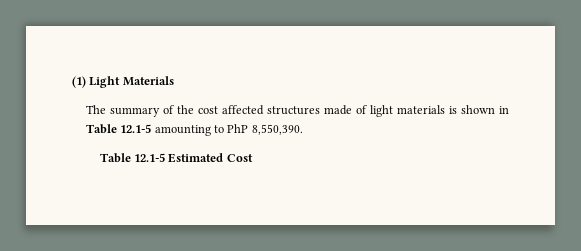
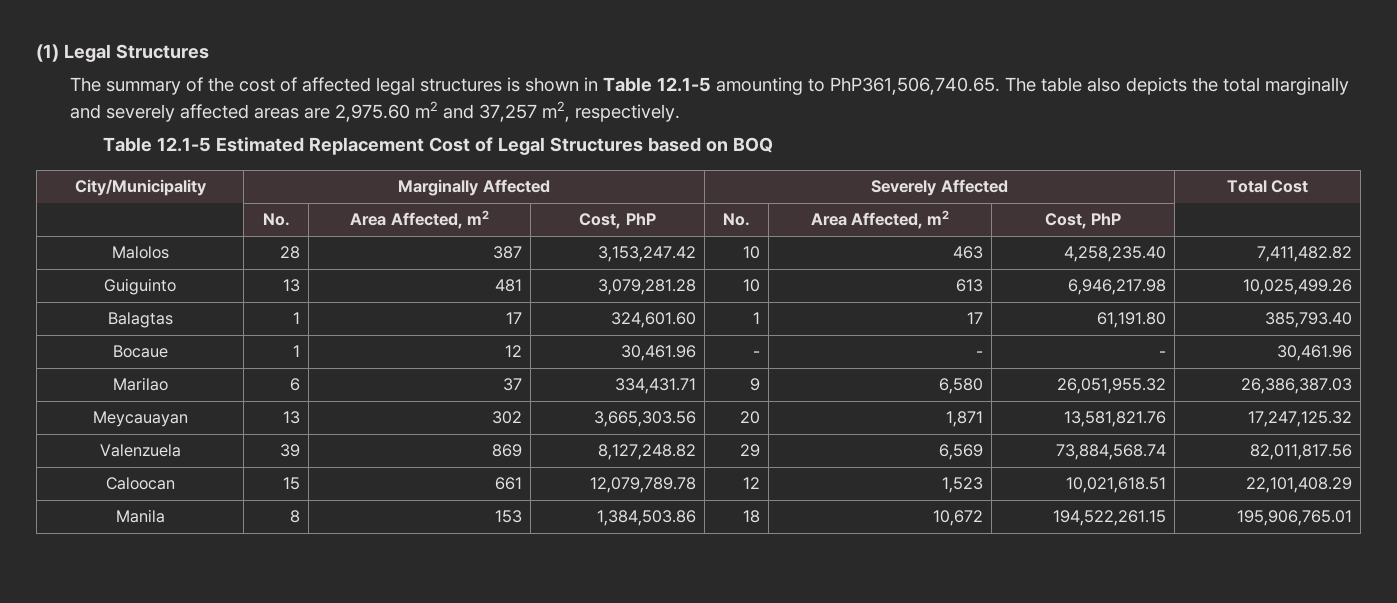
[89,76,174,88] Light Materials -> [64,44,209,62] Legal Structures
[221,105,445,117] affected structures made of light materials -> [279,77,502,95] of affected legal structures
[227,124,303,135] [99,153,253,163] PhP 8,550,390. // Table 12.1-5 Estimated Cost -> [829,77,1349,95] [69,101,680,122] [103,137,774,155] [74,179,207,196] [398,179,550,196] [871,179,1008,196] [1226,180,1309,193] [262,213,290,226] [350,210,489,229] [579,213,656,229] [723,213,750,226] [810,210,950,229] [1044,213,1122,229] [111,246,169,259] [279,246,300,259] [492,246,522,259] [597,246,696,262] [742,246,760,259] [952,246,983,259] [1063,246,1166,262] [1256,246,1352,262] [104,278,176,295] [282,279,300,292] [494,279,522,292] [597,279,696,295] [742,279,760,292] [955,279,983,292] [1067,279,1166,295] [1242,279,1352,295] [107,312,173,328] [292,312,300,324] [505,312,522,324] [610,312,696,328] [752,312,760,324] [966,312,983,324] [1096,312,1166,328] [1264,312,1352,328] [112,345,168,358] [292,345,300,357] [504,345,522,357] [620,345,696,361] [752,351,760,357] [975,351,983,357] [1158,351,1166,357] [1276,345,1352,361] [112,377,168,391] [289,378,300,391] [502,378,522,391] [614,378,696,394] [749,378,760,391] [938,378,983,394] [1056,378,1166,394] [1240,378,1352,394] [92,411,188,427] [282,411,300,424] [491,411,522,424] [593,411,696,427] [739,411,760,424] [945,411,983,427] [1063,411,1166,427] [1247,411,1352,427] [99,444,181,457] [279,444,300,457] [491,444,522,457] [597,444,696,460] [739,444,760,457] [938,444,983,460] [1055,444,1166,460] [1249,444,1352,460] [105,477,175,490] [282,477,300,490] [494,477,522,490] [589,477,696,493] [742,477,760,489] [941,477,983,493] [1065,477,1166,493] [1245,477,1352,493] [115,509,165,523] [289,510,300,523] [494,510,522,523] [596,510,696,526] [742,510,760,523] [932,510,983,526] [1052,510,1166,526] [1236,510,1352,526] PhP361,506,740.65. The table also depicts the total marginally and severely affected areas are 2,975.60 m2 and 37,257 m2, respectively. // Table 12.1-5 Estimated Replacement Cost of Legal Structures based on BOQ // City/Municipality | Marginally Affected | Severely Affected | Total Cost // | No. | Area Affected, m2 | Cost, PhP | No. | Area Affected, m2 | Cost, PhP | // Malolos | 28 | 387 | 3,153,247.42 | 10 | 463 | 4,258,235.40 | 7,411,482.82 // Guiguinto | 13 | 481 | 3,079,281.28 | 10 | 613 | 6,946,217.98 | 10,025,499.26 // Balagtas | 1 | 17 | 324,601.60 | 1 | 17 | 61,191.80 | 385,793.40 // Bocaue | 1 | 12 | 30,461.96 | - | - | - | 30,461.96 // Marilao | 6 | 37 | 334,431.71 | 9 | 6,580 | 26,051,955.32 | 26,386,387.03 // Meycauayan | 13 | 302 | 3,665,303.56 | 20 | 1,871 | 13,581,821.76 | 17,247,125.32 // Valenzuela | 39 | 869 | 8,127,248.82 | 29 | 6,569 | 73,884,568.74 | 82,011,817.56 // Caloocan | 15 | 661 | 12,079,789.78 | 12 | 1,523 | 10,021,618.51 | 22,101,408.29 // Manila | 8 | 153 | 1,384,503.86 | 18 | 10,672 | 194,522,261.15 | 195,906,765.01

